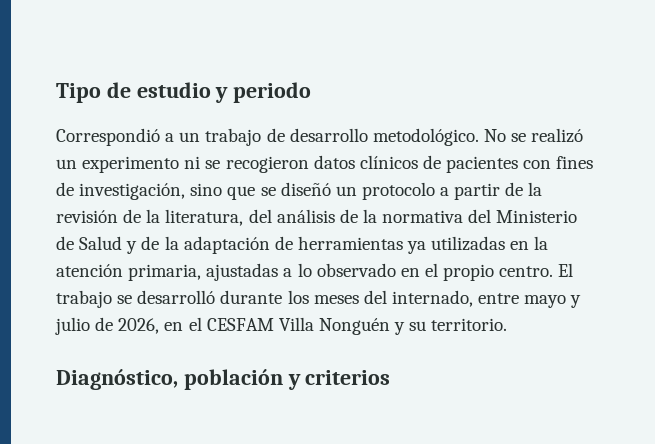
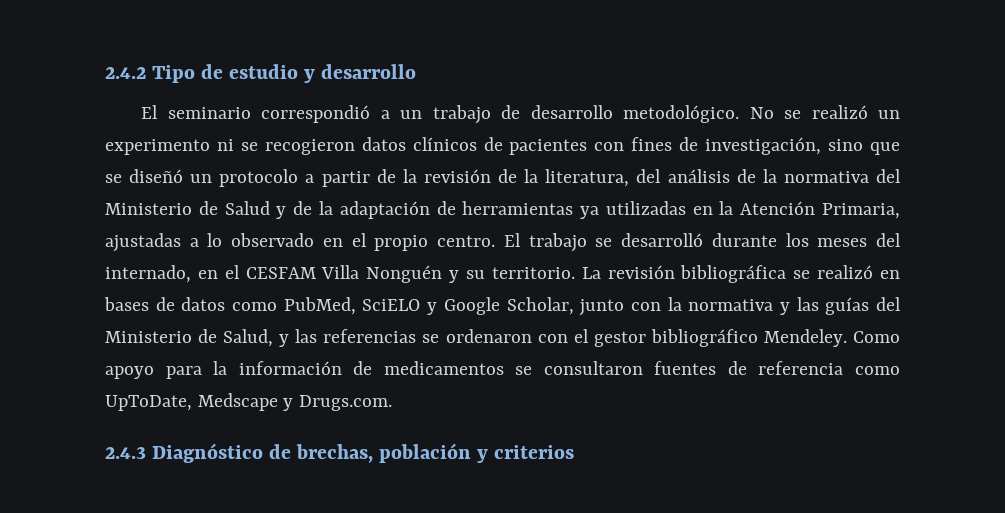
(56, 93) none -> [105,67,146,79] 2.4.2
[233,82,312,103] [56,128,160,146] periodo // Correspondió -> [321,64,417,79] [141,105,371,123] desarrollo // El seminario correspondió
[56,264,202,281] atención primaria, -> [740,201,901,219] Atención Primaria,
[478,293,582,308] [55,317,160,335] entre mayo y julio de 2026, -> (191, 274) none
[56,369,178,390] // Diagnóstico, -> [581,265,900,283] [104,297,901,316] [105,329,901,347] [105,361,900,379] [105,393,393,411] [105,443,374,463] La revisión bibliográfica se realizó en bases de datos como PubMed, SciELO y Google Scholar, junto con la normativa y las guías del Ministerio de Salud, y las referencias se ordenaron con el gestor bibliográfico Mendeley. Como apoyo para la información de medicamentos se consultaron fuentes de referencia como UpToDate, Medscape y Drugs.com. // 2.4.3 Diagnóstico de brechas,

